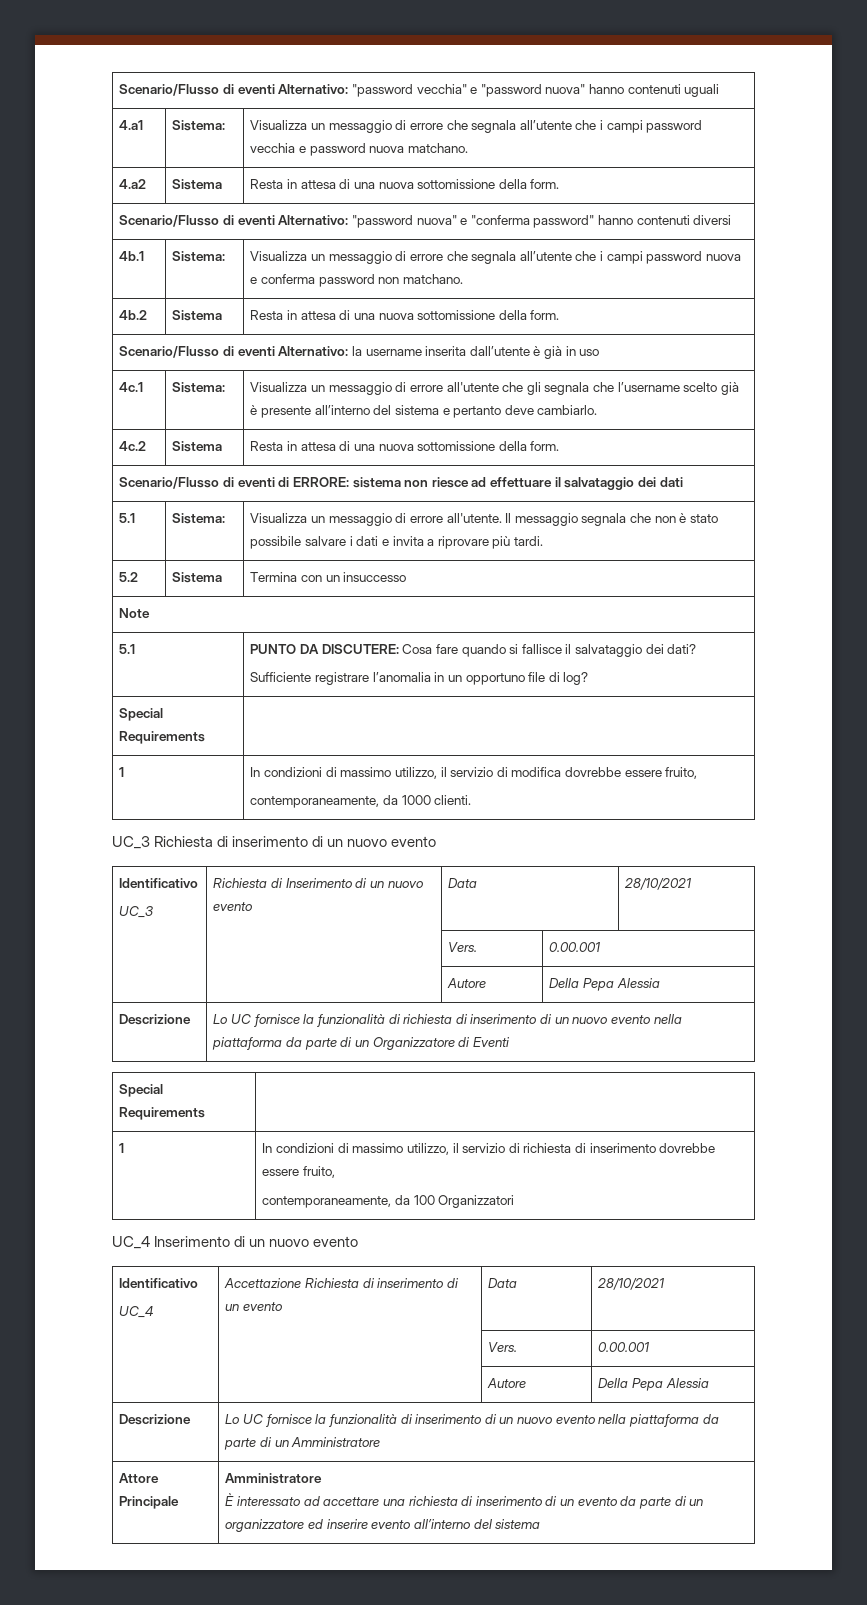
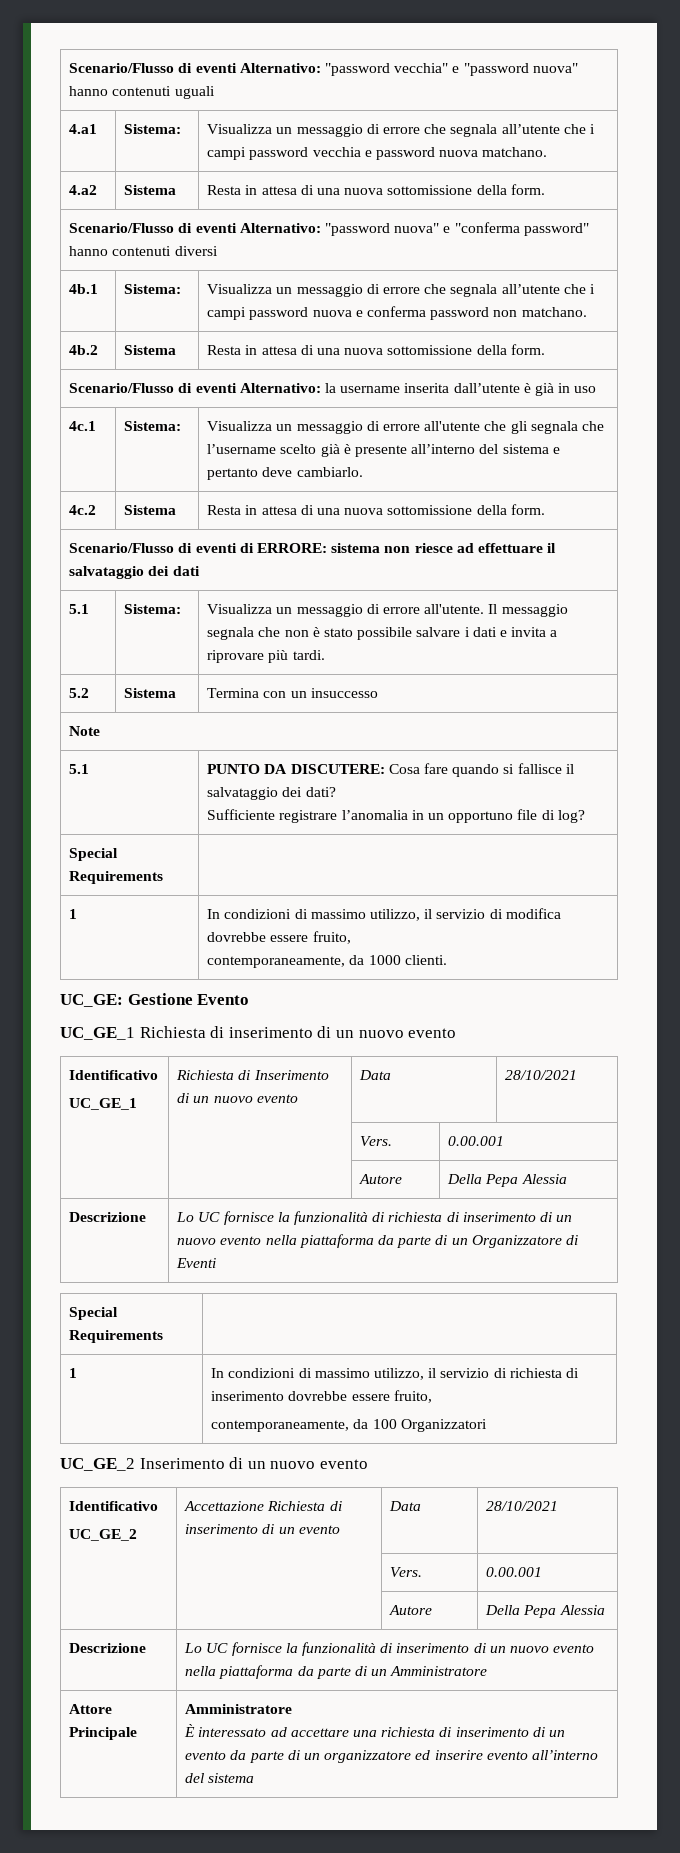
[112,836,150,849] UC_3 -> [60,993,250,1007] [60,1027,135,1040] UC_GE: Gestione Evento // UC_GE_1
[119,906,155,918] UC_3 -> [69,1098,138,1110] UC_GE_1
[112,1236,150,1249] UC_4 -> [60,1458,135,1471] UC_GE_2
[119,1306,154,1318] UC_4 -> [69,1529,138,1541] UC_GE_2

